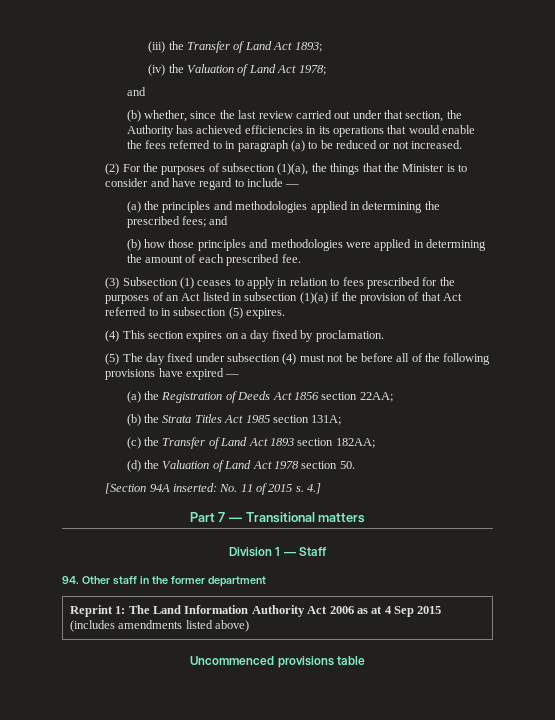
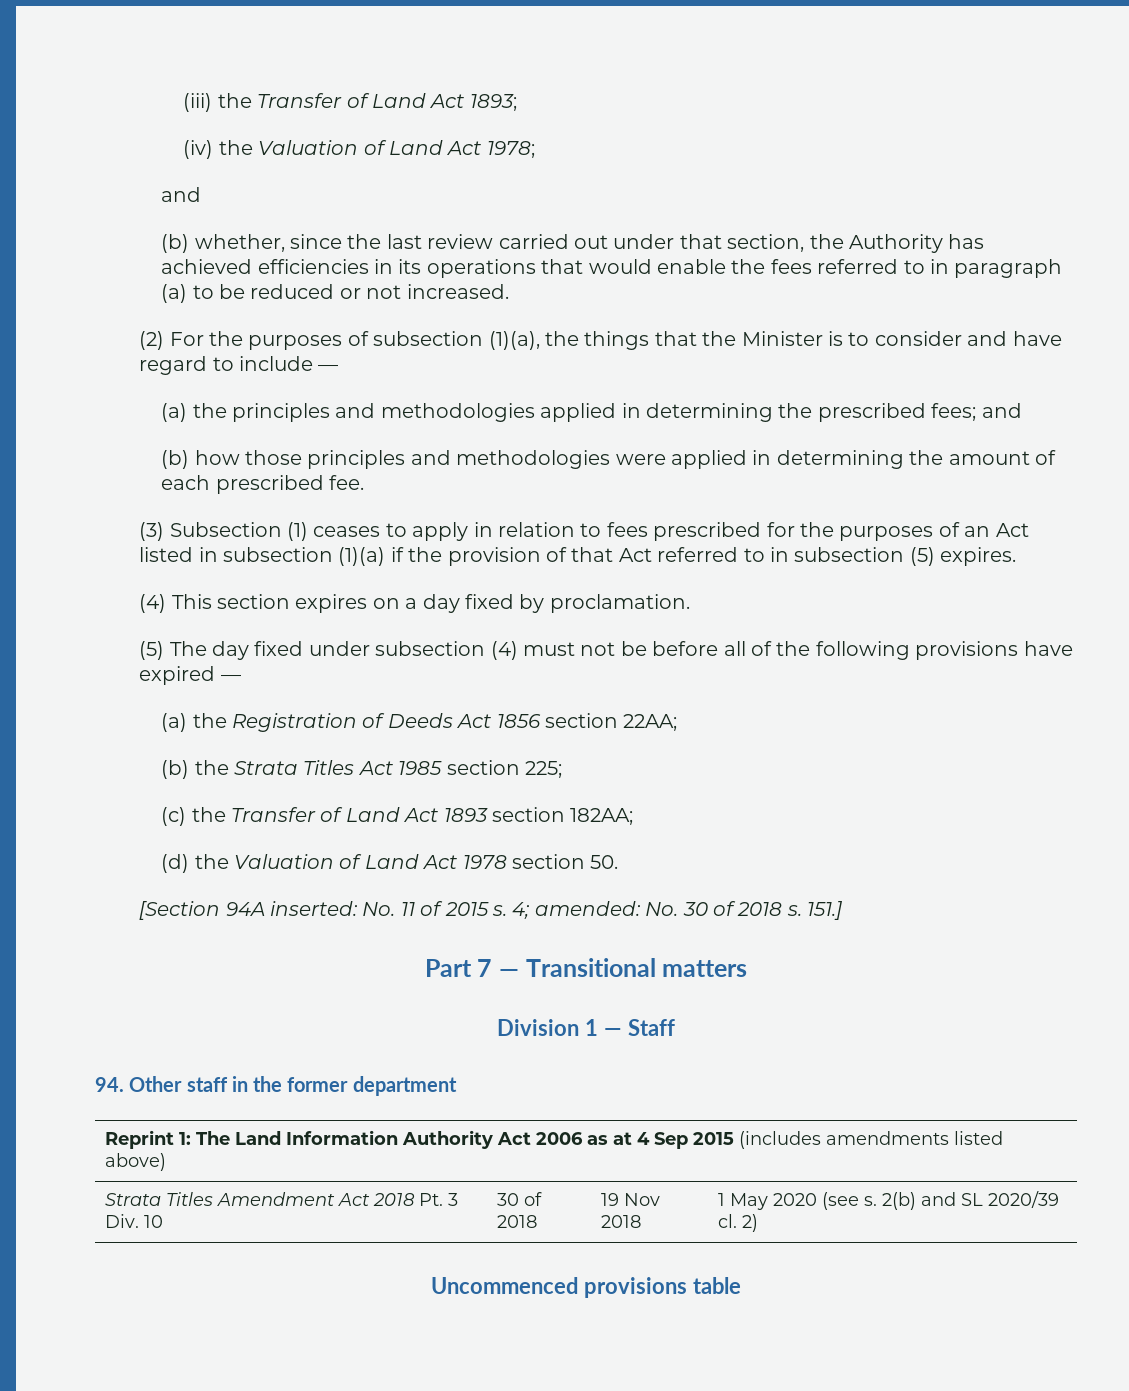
[311,415,342,425] 131A; -> [525,761,563,778] 225;
[307,483,322,494] 4.] -> [512,901,844,920] 4; amended: No. 30 of 2018 s. 151.]
(250, 626) none -> [104,1192,458,1206] [104,1214,163,1228] [496,1192,542,1206] [496,1215,537,1228] [600,1193,660,1206] [600,1215,641,1228] [717,1191,1059,1210] [717,1214,758,1232] // Strata Titles Amendment Act 2018 Pt. 3 Div. 10 | 30 of 2018 | 19 Nov 2018 | 1 May 2020 (see s. 2(b) and SL 2020/39 cl. 2)

